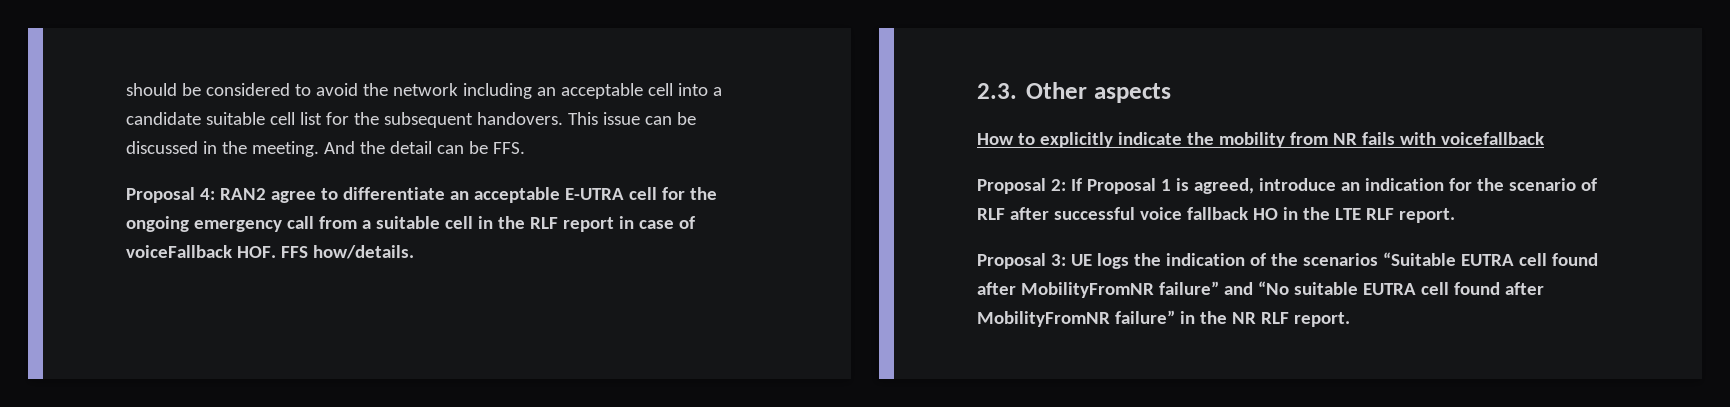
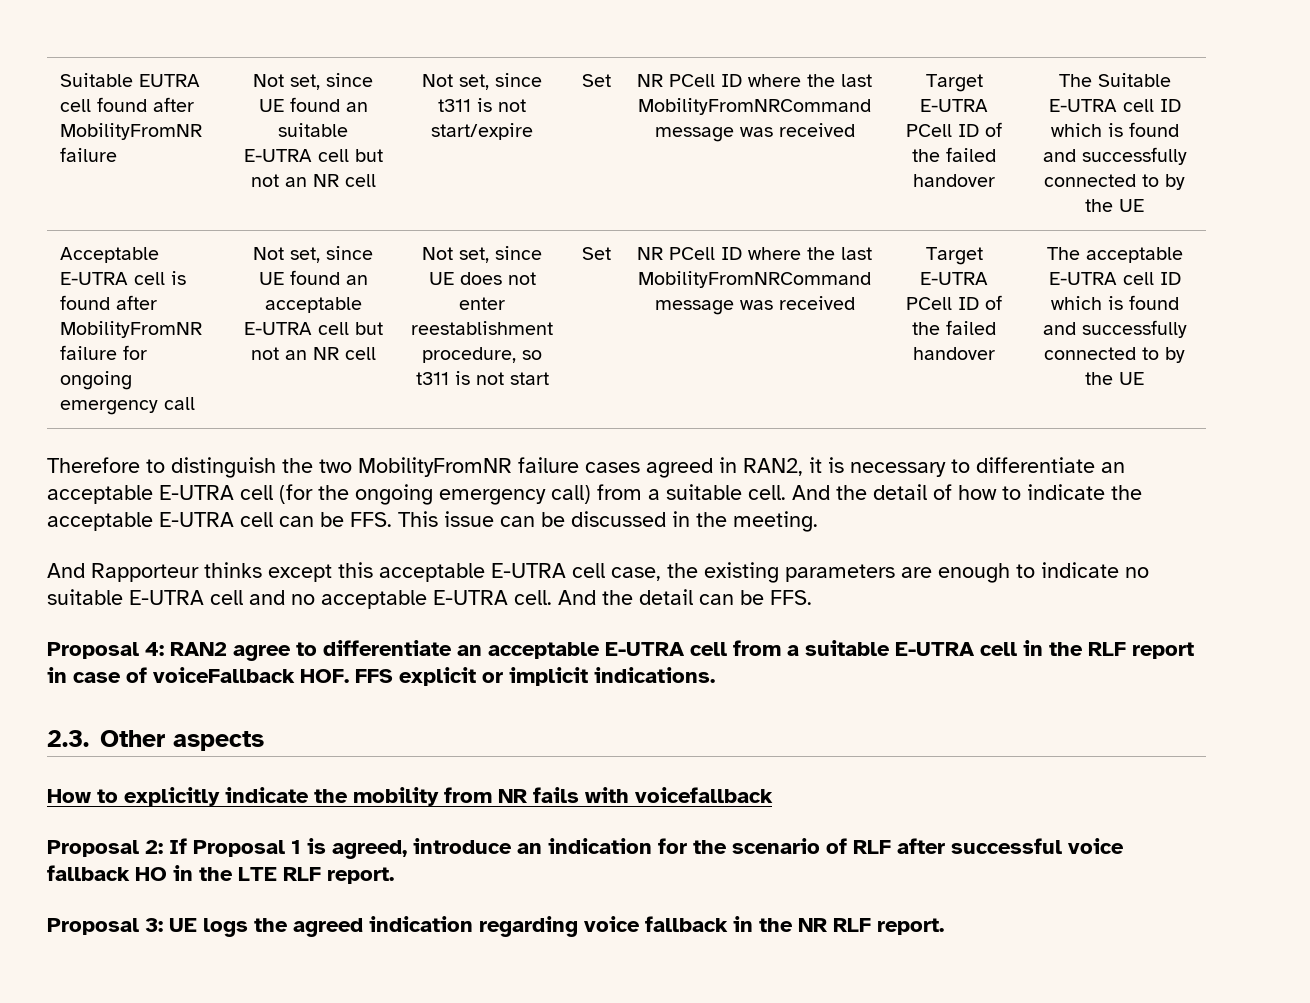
[126,83,722,99] [126,112,563,128] should be considered to avoid the network including an acceptable cell into a candidate suitable cell list for the subsequent handovers. -> [59,73,200,87] [59,97,194,112] [59,123,202,140] [59,147,117,162] [253,73,373,90] [258,97,368,112] [278,123,348,137] [243,149,383,162] [250,174,376,187] [422,73,542,90] [438,98,526,112] [431,123,533,140] [582,74,611,87] [637,74,872,87] [638,98,871,115] [654,123,855,142] [925,74,983,92] [920,99,988,112] [906,122,1002,137] [912,147,996,162] [913,174,995,187] [1058,73,1171,87] [1048,99,1181,112] [1050,122,1179,137] [1042,147,1187,165] [1044,174,1185,190] [1085,199,1144,212] [59,247,159,263] [59,271,186,285] [59,295,157,310] [59,321,202,338] [59,345,147,360] [59,371,132,390] [59,397,195,415] [253,246,373,263] [258,270,368,285] [264,297,362,313] [243,322,383,335] [250,347,376,360] [422,246,542,263] [428,272,536,285] [459,297,505,310] [411,321,553,335] [422,347,542,363] [415,371,549,385] [582,247,611,260] [637,247,872,260] [638,271,871,288] [654,296,855,315] [925,247,983,265] [920,272,988,285] [906,295,1002,310] [912,320,996,335] [913,347,995,360] [1046,247,1183,263] [1048,272,1181,285] [1050,295,1179,310] [1042,320,1187,338] [1044,347,1185,363] [1085,372,1144,385] [47,457,1125,478] [47,484,1142,505] [47,512,392,531] Suitable EUTRA cell found after MobilityFromNR failure | Not set, since UE found an suitable E-UTRA cell but not an NR cell | Not set, since t311 is not start/expire | Set | NR PCell ID where the last MobilityFromNRCommand message was received | Target E-UTRA PCell ID of the failed handover | The Suitable E-UTRA cell ID which is found and successfully connected to by the UE // Acceptable E-UTRA cell is found after MobilityFromNR failure for ongoing emergency call | Not set, since UE found an acceptable E-UTRA cell but not an NR cell | Not set, since UE does not enter reestablishment procedure, so t311 is not start | Set | NR PCell ID where the last MobilityFromNRCommand message was received | Target E-UTRA PCell ID of the failed handover | The acceptable E-UTRA cell ID which is found and successfully connected to by the UE // Therefore to distinguish the two MobilityFromNR failure cases agreed in RAN2, it is necessary to differentiate an acceptable E-UTRA cell (for the ongoing emergency call) from a suitable cell. And the detail of how to indicate the acceptable E-UTRA cell can be FFS.
(319, 149) none -> [47,562,1149,583] [47,589,552,609] // And Rapporteur thinks except this acceptable E-UTRA cell case, the existing parameters are enough to indicate no suitable E-UTRA cell and no acceptable E-UTRA cell.
[661,187,717,200] [126,216,440,232] for the ongoing emergency call from a suitable -> [733,640,975,656] from a suitable E-UTRA
[312,245,414,259] how/details. -> [399,667,715,686] explicit or implicit indications.
[1165,252,1598,266] [977,281,1544,298] [977,310,1175,327] indication of the scenarios “Suitable EUTRA cell found after MobilityFromNR failure” and “No suitable EUTRA cell found after MobilityFromNR failure” -> [293,916,728,937] agreed indication regarding voice fallback

